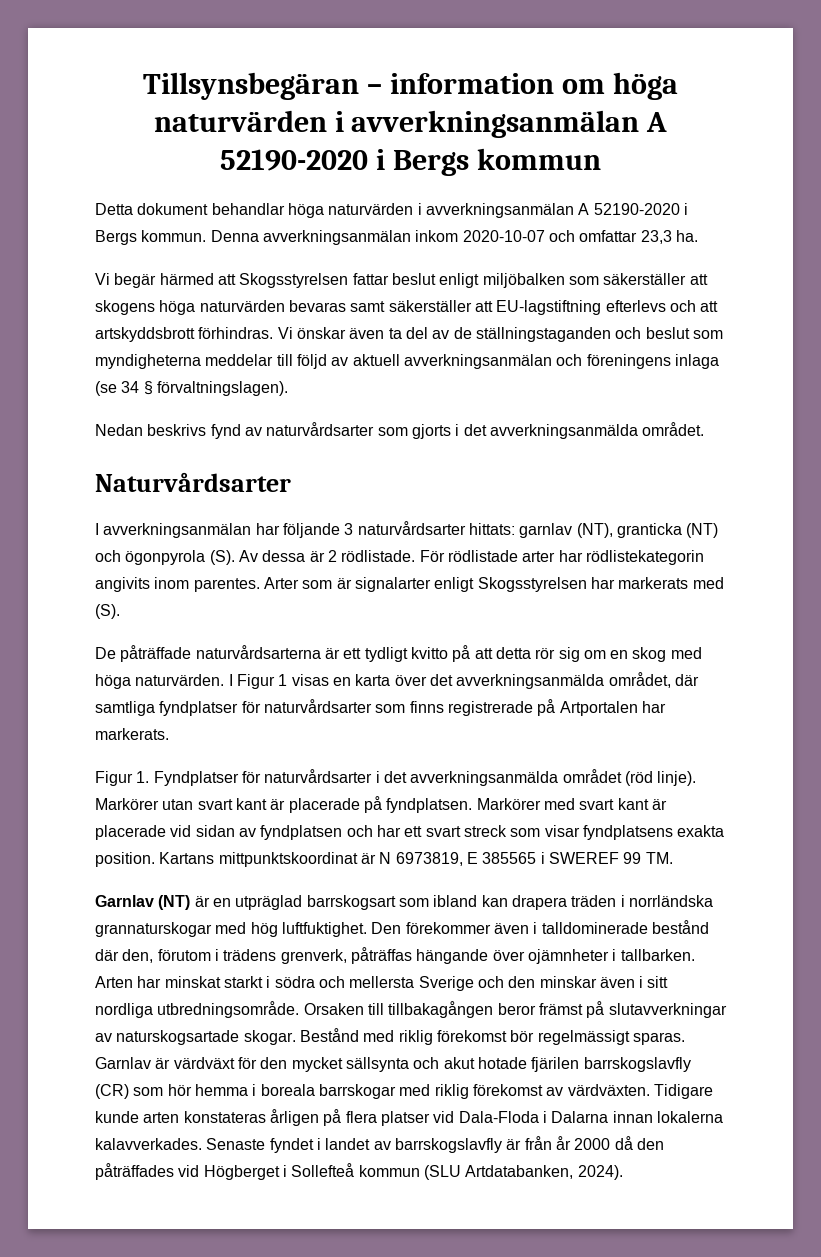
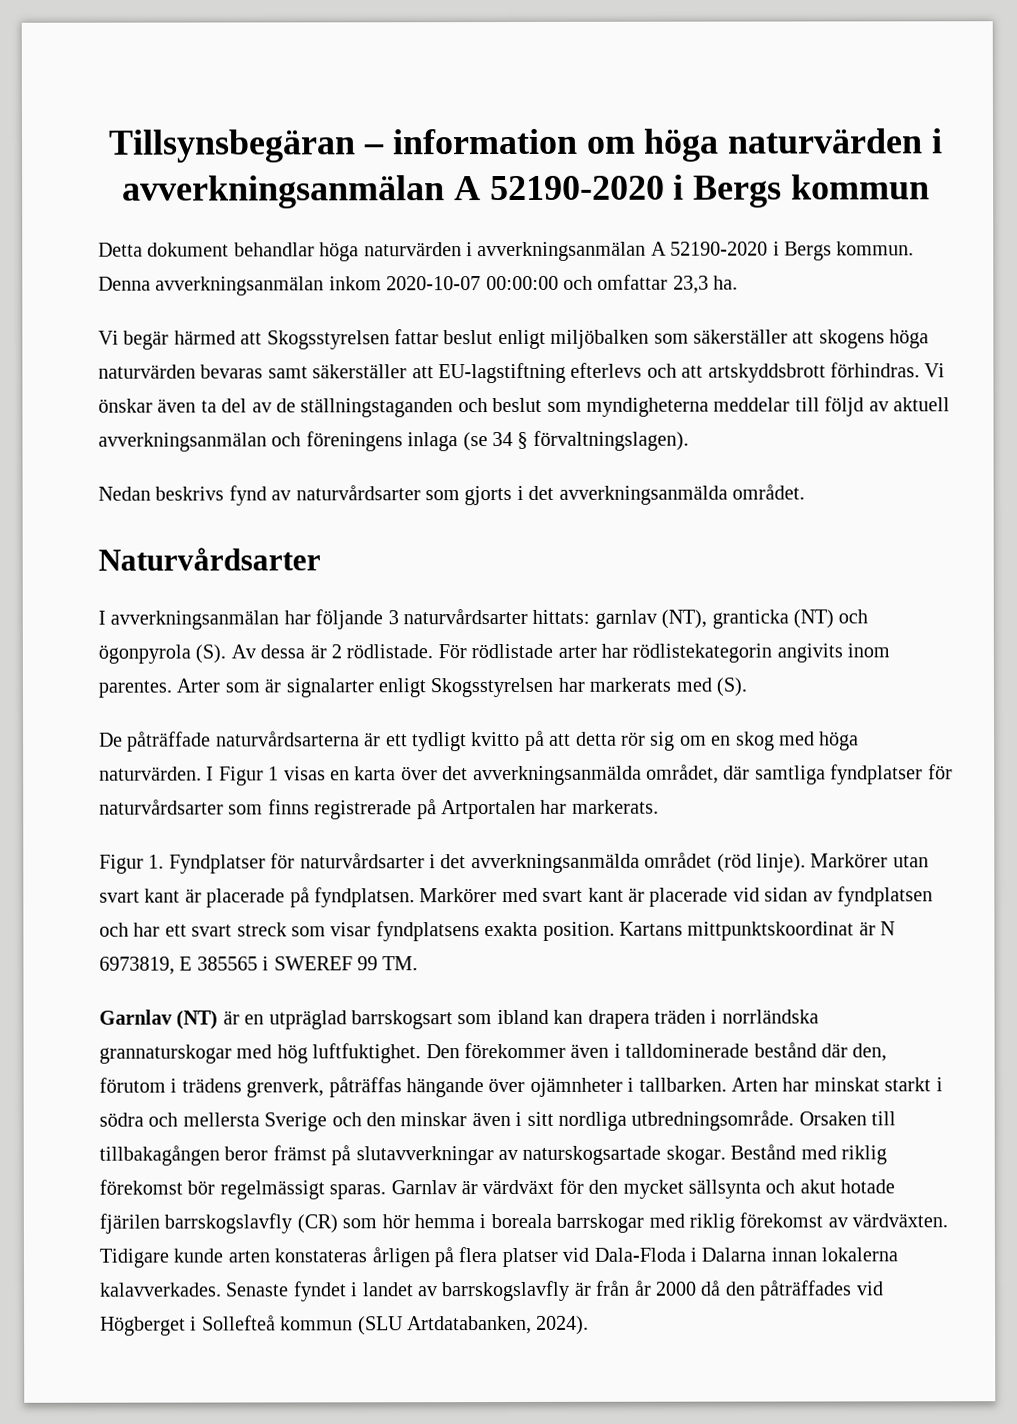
(545, 236) none -> [485,275,559,291] 00:00:00

